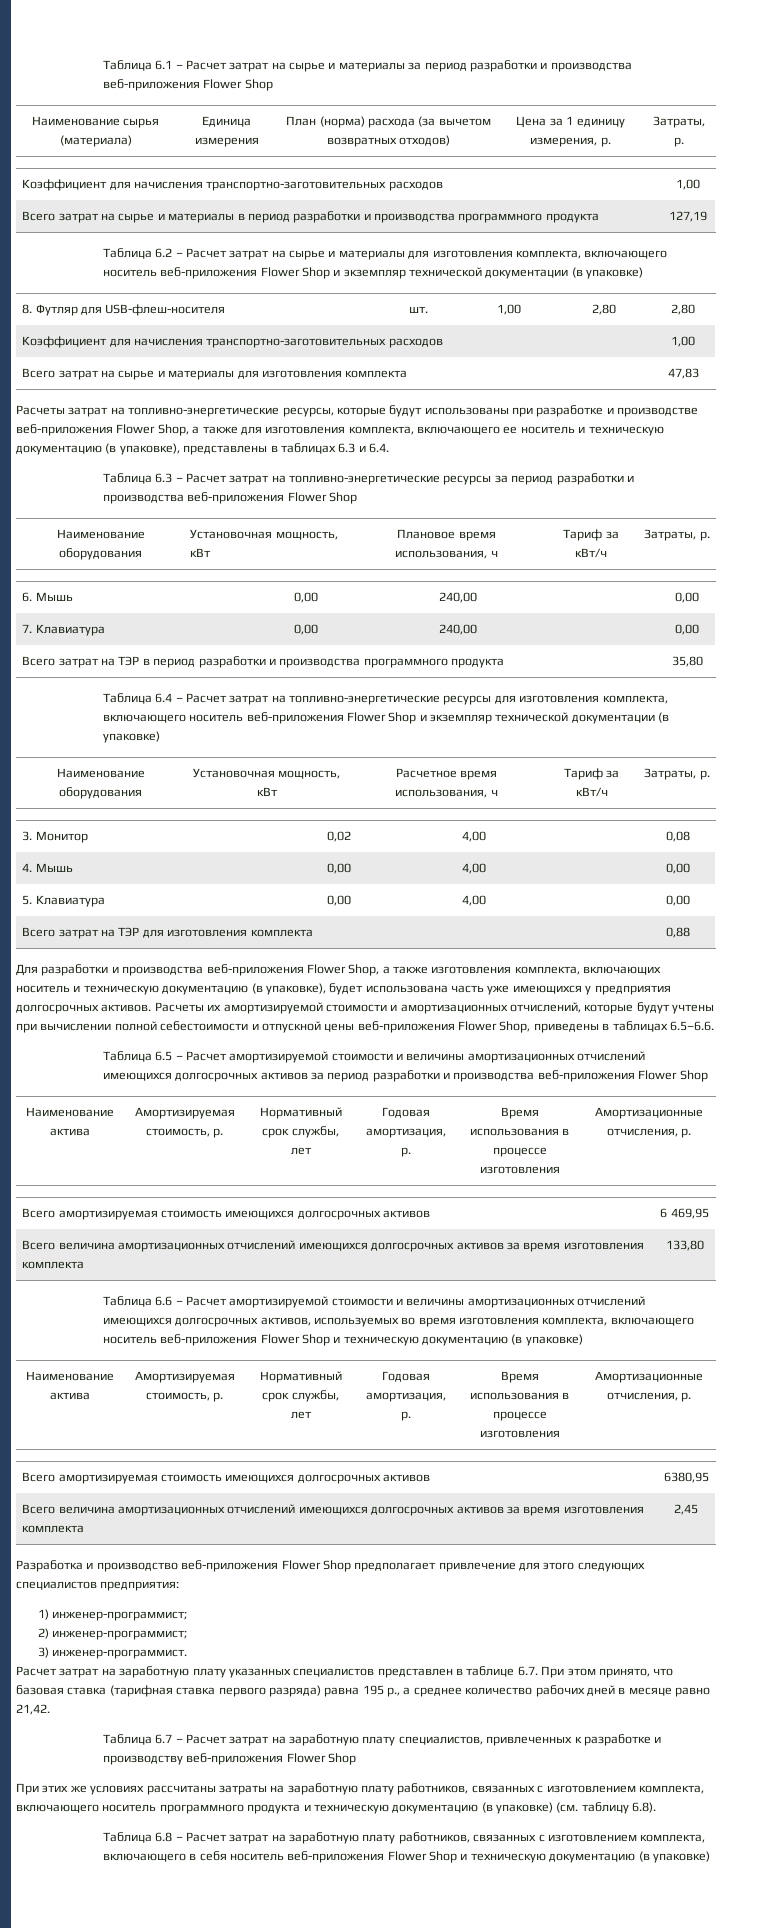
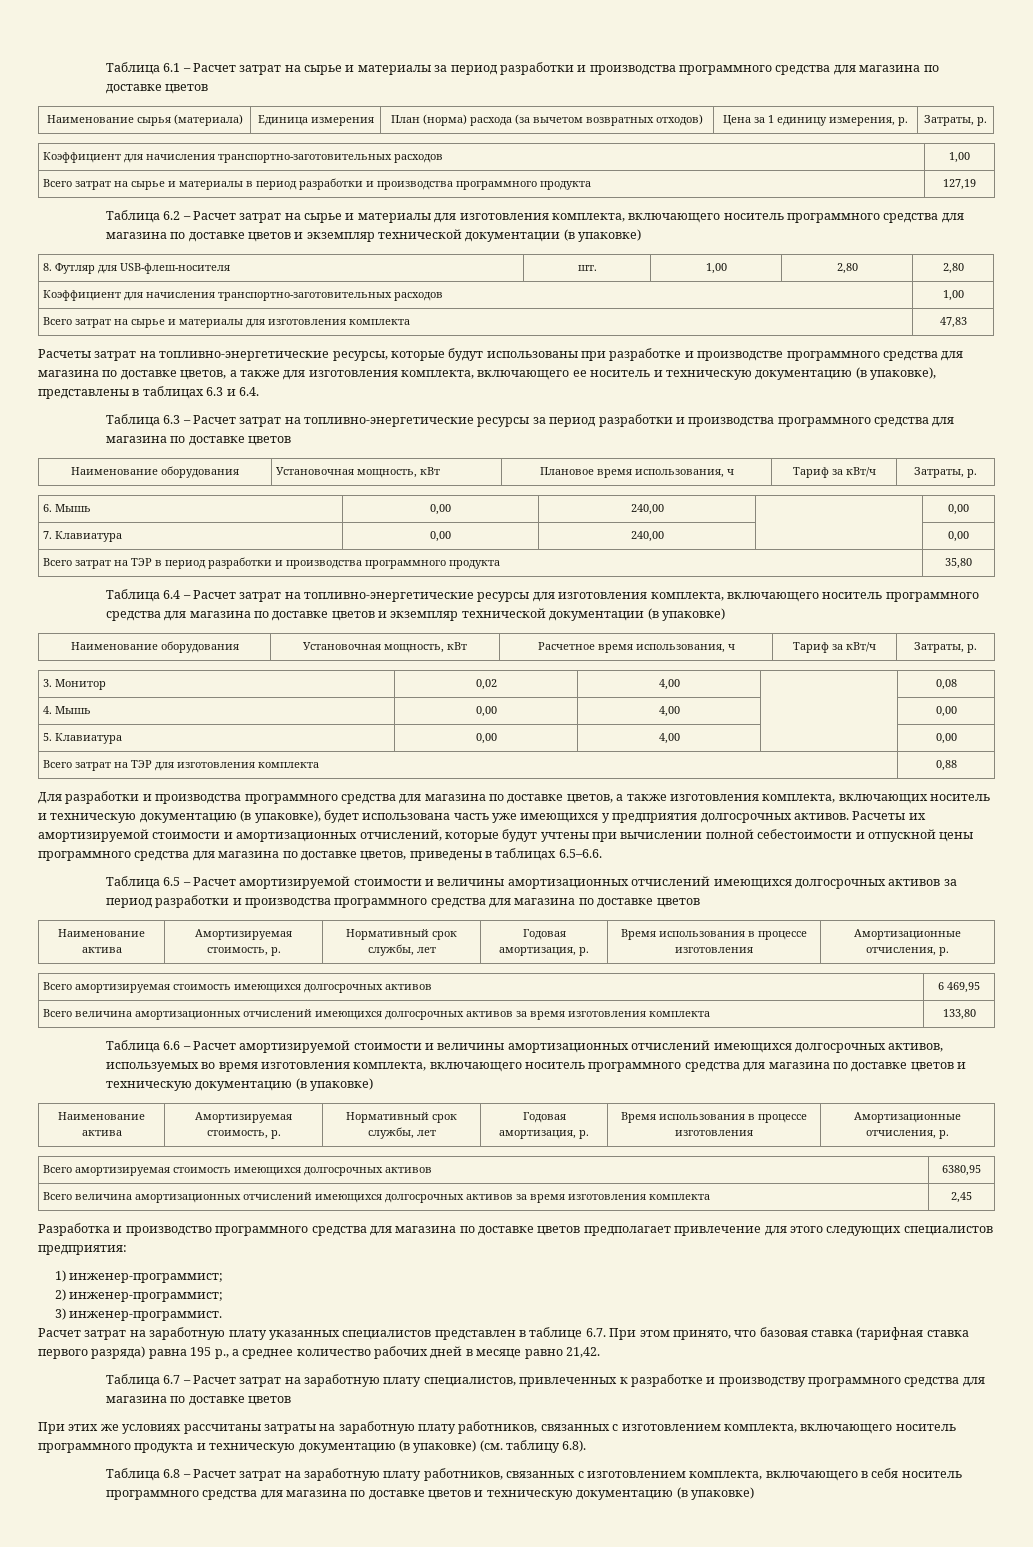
[102,79,273,91] веб-приложения Flower Shop -> [679,65,939,75] [105,84,209,94] программного средства для магазина по доставке цветов
[160,267,330,279] веб-приложения Flower Shop -> [787,213,964,223] [105,232,291,242] программного средства для магазина по доставке цветов
[16,424,189,436] веб-приложения Flower Shop, -> [786,351,964,361] [38,370,227,380] программного средства для магазина по доставке цветов,
[187,492,357,504] веб-приложения Flower Shop -> [777,417,955,427] [105,436,291,446] программного средства для магазина по доставке цветов
[246,712,417,724] веб-приложения Flower Shop -> [885,592,979,602] [105,611,375,621] программного средства для магазина по доставке цветов
[206,964,380,976] веб-приложения Flower Shop, -> [244,794,613,804] программного средства для магазина по доставке цветов,
[357,1021,531,1033] веб-приложения Flower Shop, -> [38,851,407,861] программного средства для магазина по доставке цветов,
[537,1070,708,1082] веб-приложения Flower Shop -> [334,898,700,908] программного средства для магазина по доставке цветов
[160,1334,330,1346] веб-приложения Flower Shop -> [588,1062,954,1072] программного средства для магазина по доставке цветов
[181,1560,351,1572] веб-приложения Flower Shop -> [215,1226,581,1236] программного средства для магазина по доставке цветов
[186,1753,356,1765] веб-приложения Flower Shop -> [808,1377,985,1387] [105,1396,291,1406] программного средства для магазина по доставке цветов
[287,1851,458,1863] веб-приложения Flower Shop -> [105,1490,472,1500] программного средства для магазина по доставке цветов

